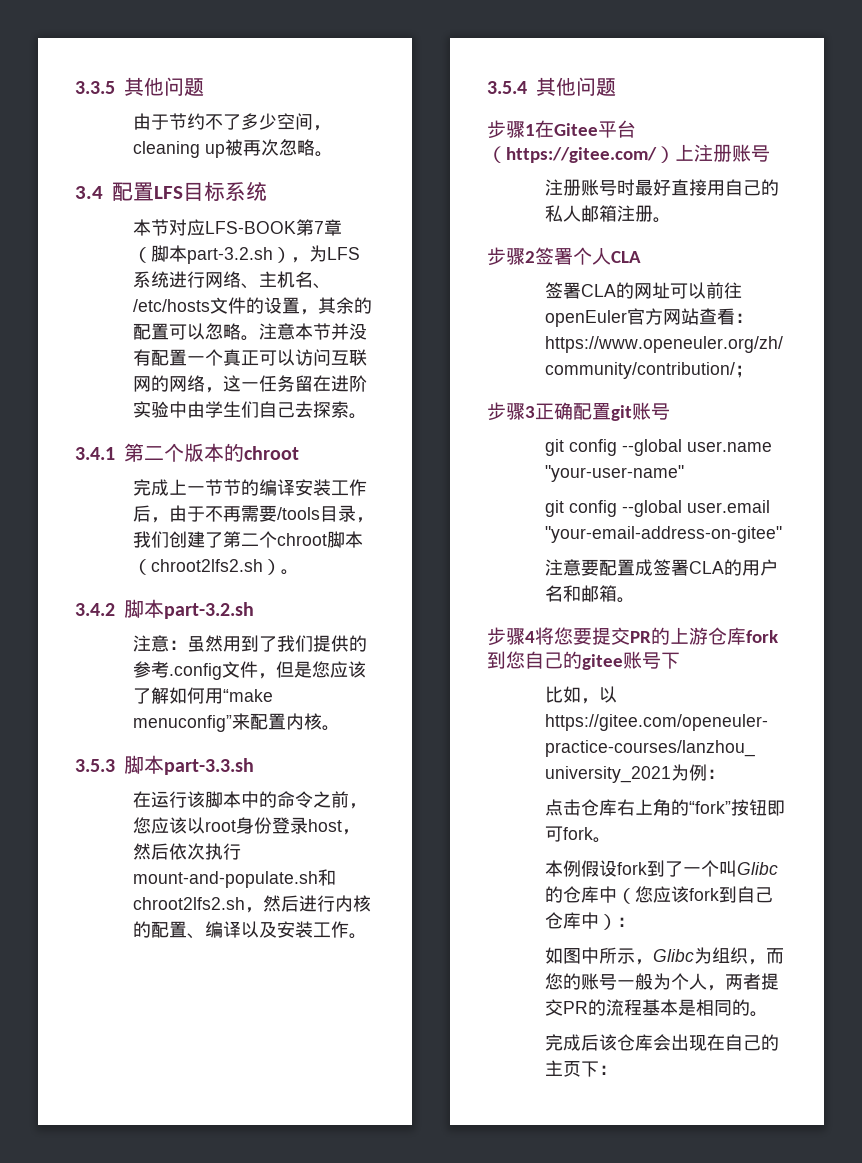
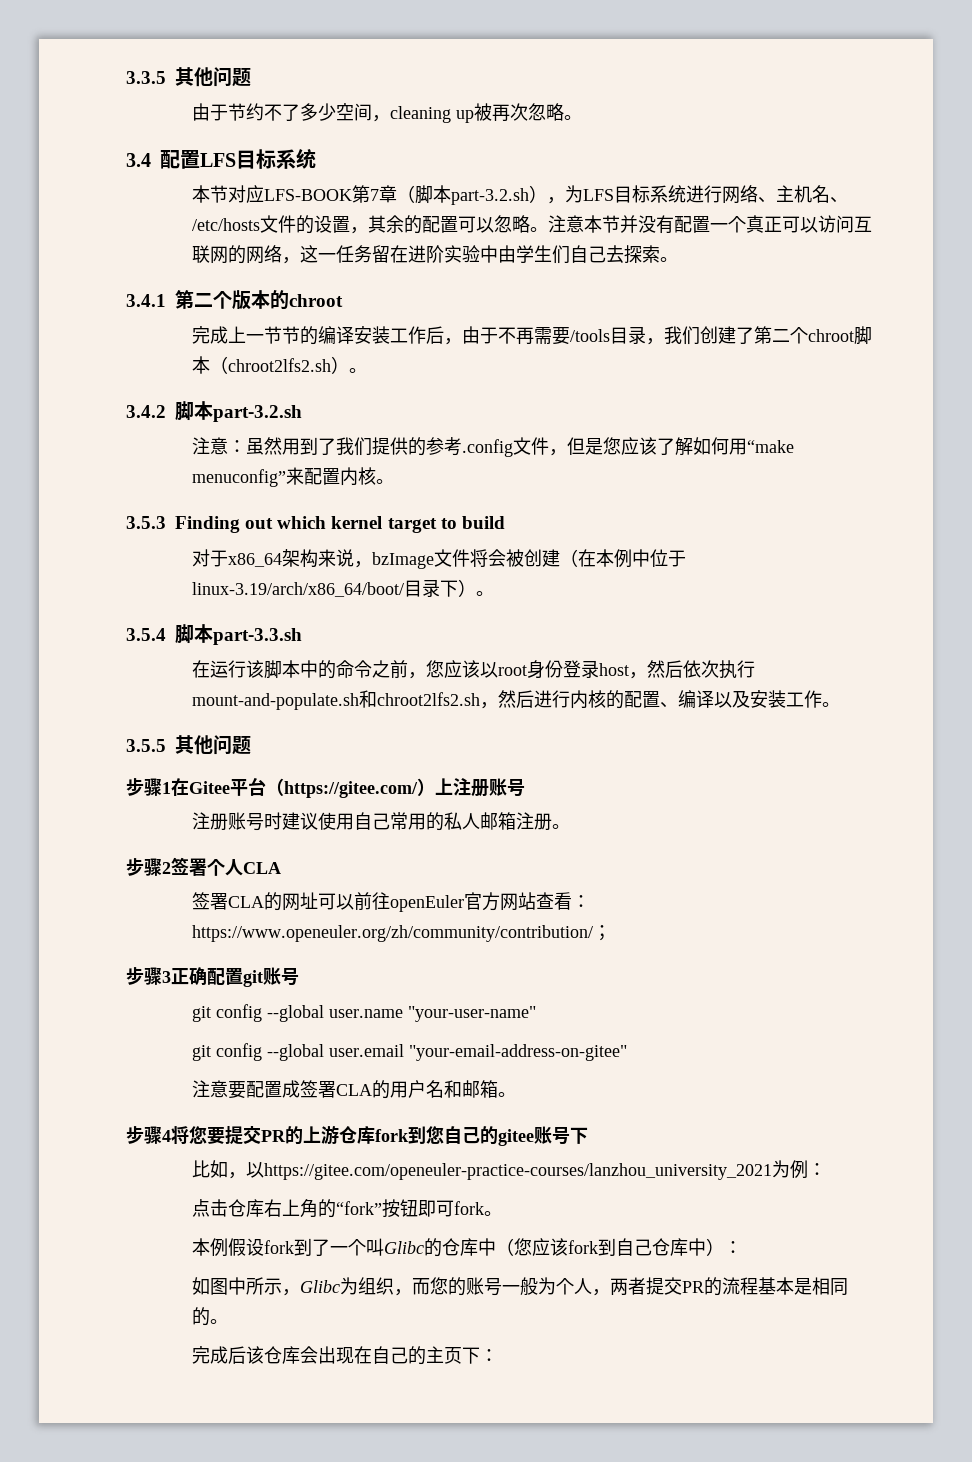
(360, 253) none -> [614,185,651,203] 目标
(115, 765) none -> [175,516,505,533] [192,549,687,569] [192,579,495,597] [126,628,166,641] Finding out which kernel target to build // 对于x86_64架构来说，bzImage文件将会被创建（在本例中位于linux-3.19/arch/x86_64/boot/目录下）。 // 3.5.4
[487,81,527,94] 3.5.4 -> [126,739,166,752] 3.5.5
[634,179,761,196] 最好直接用自己 -> [282,812,427,830] 建议使用自己常用

